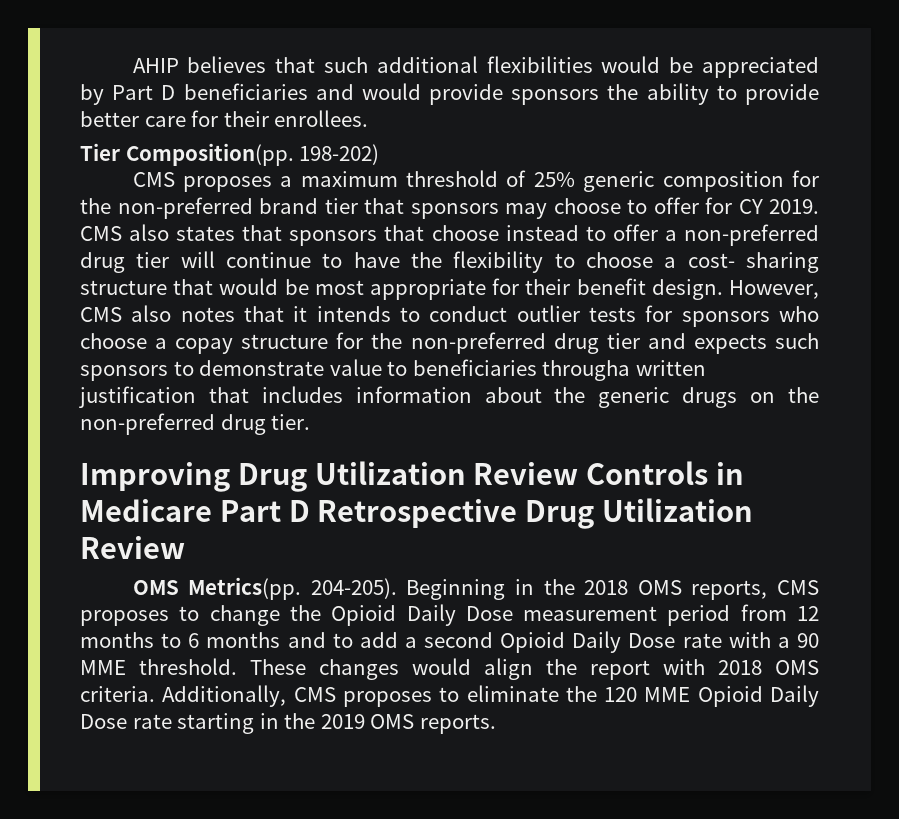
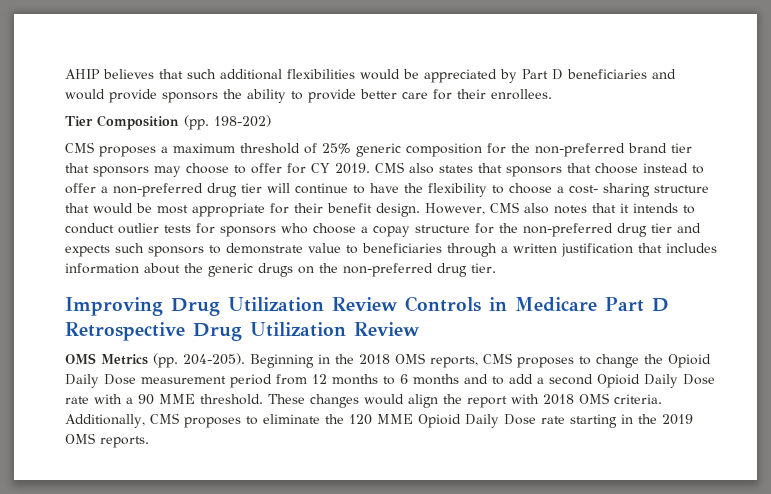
[125,143,294,166] Composition(pp. -> [97,115,209,130] Composition (pp.
[542,360,631,381] througha -> [447,243,508,257] through a
[188,577,302,600] Metrics(pp. -> [101,353,178,368] Metrics (pp.

